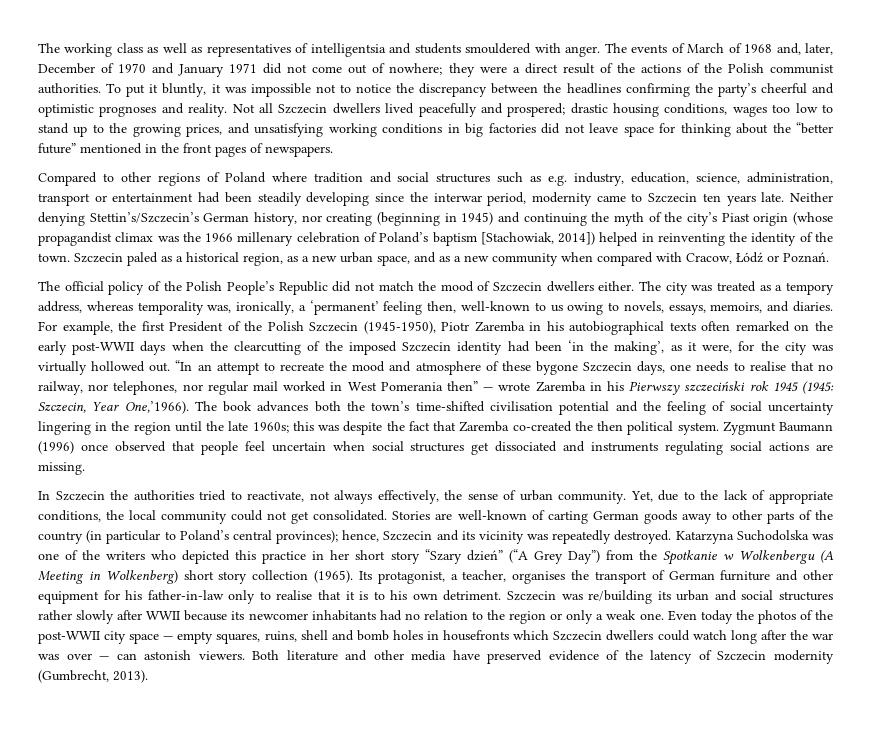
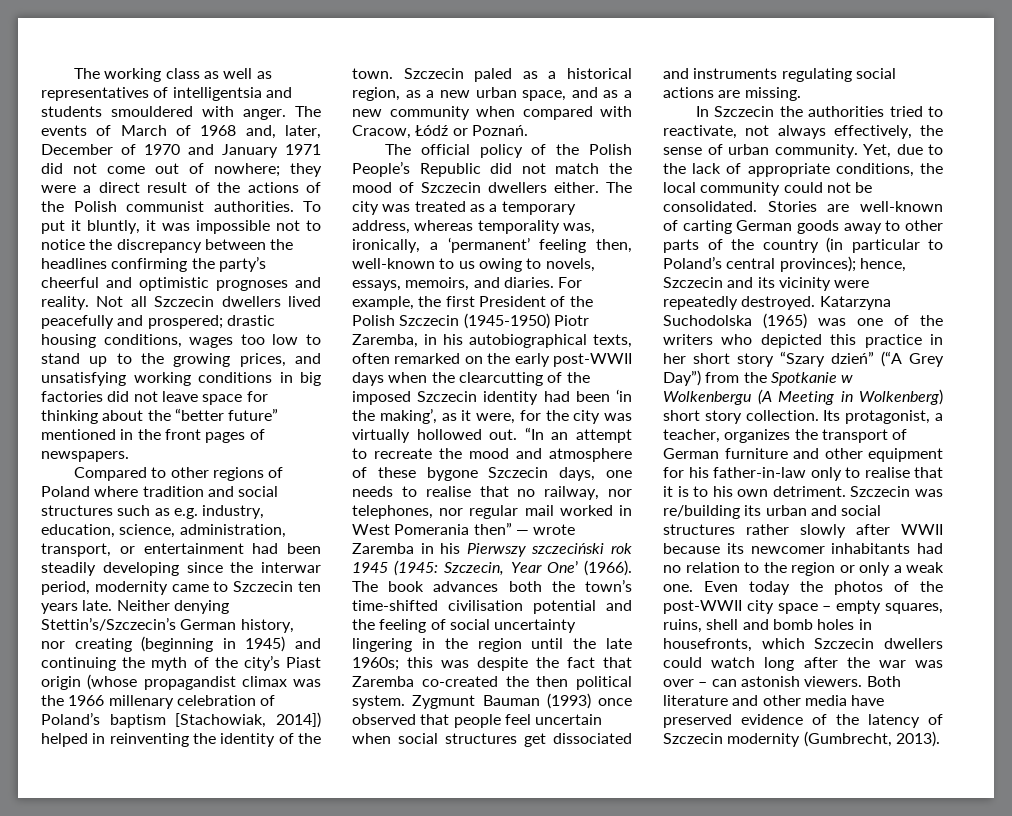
[38,193,90,206] transport -> [41,543,111,557] transport,
[786,282,835,295] tempory -> [501,201,576,215] temporary
[363,321,525,334] (1945-1950), Piotr Zaremba -> [463,313,589,329] [352,334,418,348] (1945-1950) Piotr Zaremba,
[669,322,696,331] texts -> [593,334,632,348] texts,
[124,401,189,414] One,’1966). -> [546,560,632,576] One’ (1966).
[778,422,833,432] [38,441,74,454] Baumann (1996) -> [482,693,591,709] Bauman (1993)
[291,511,310,524] get -> [855,182,873,193] be
[527,534,549,540] was -> [834,280,870,288] were
(809, 535) none -> [763,313,807,329] (1965)
[252,570,354,583] collection (1965). -> [745,410,819,421] collection.
[512,571,566,584] organises -> [724,429,791,443] organizes
[163,636,174,640] — -> [822,606,832,611] –
[443,630,510,641] housefronts -> [663,638,752,652] housefronts,
[99,656,110,660] — -> [698,682,708,687] –

